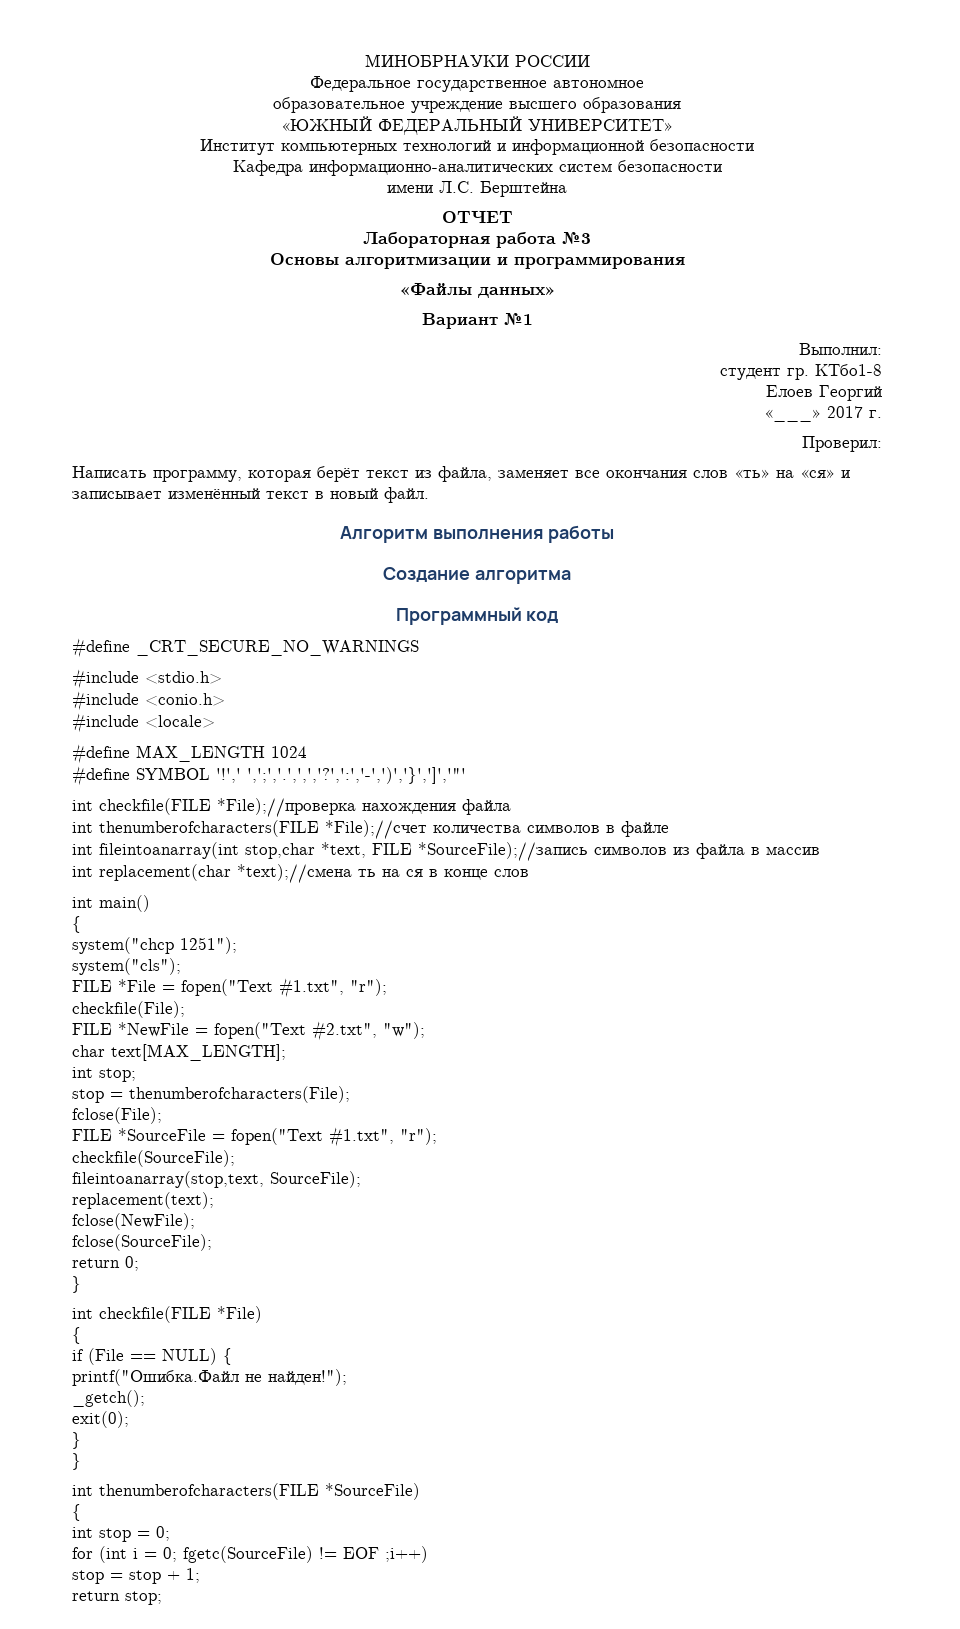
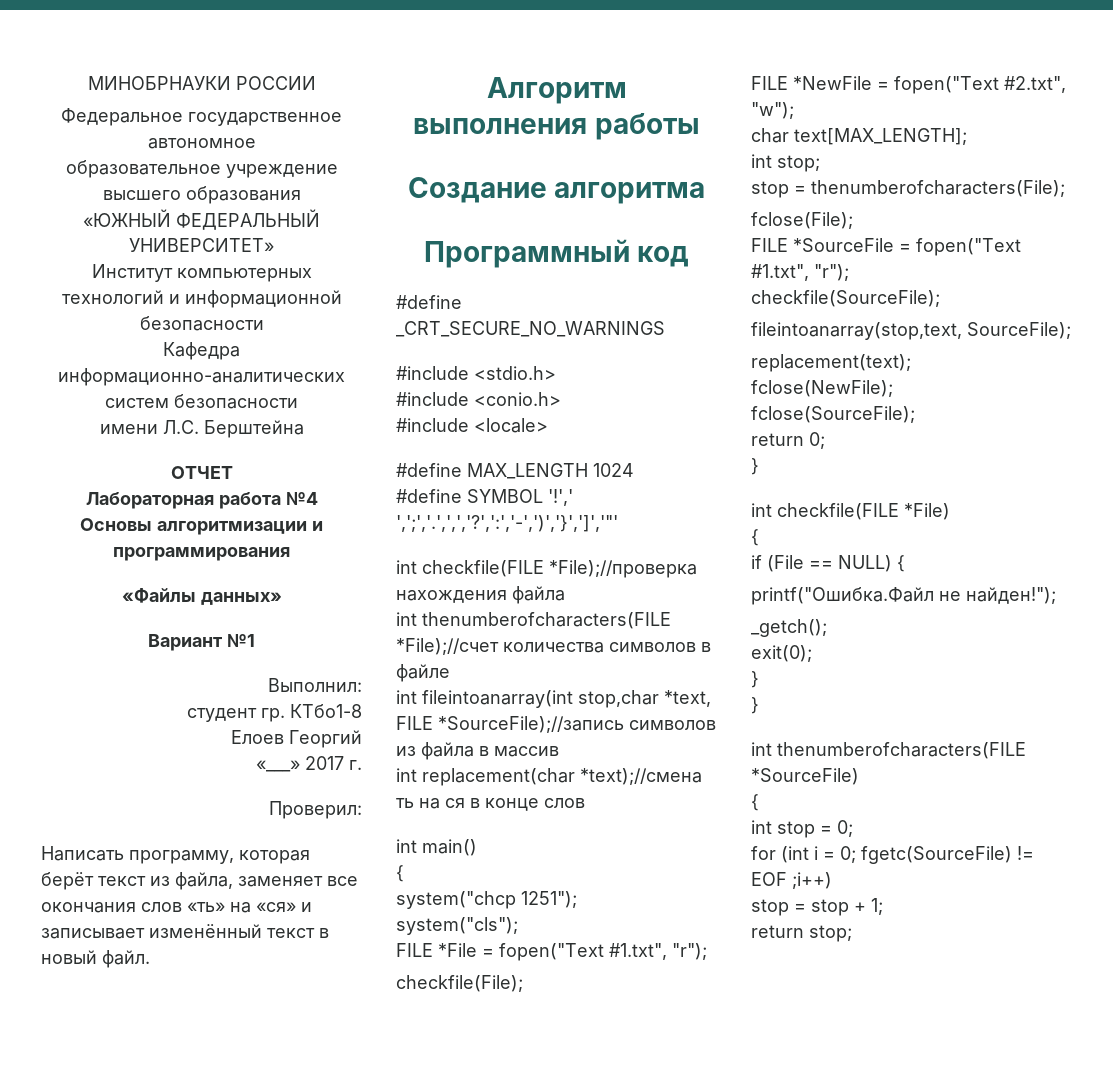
[562,232,591,244] №3 -> [285,492,318,505] №4

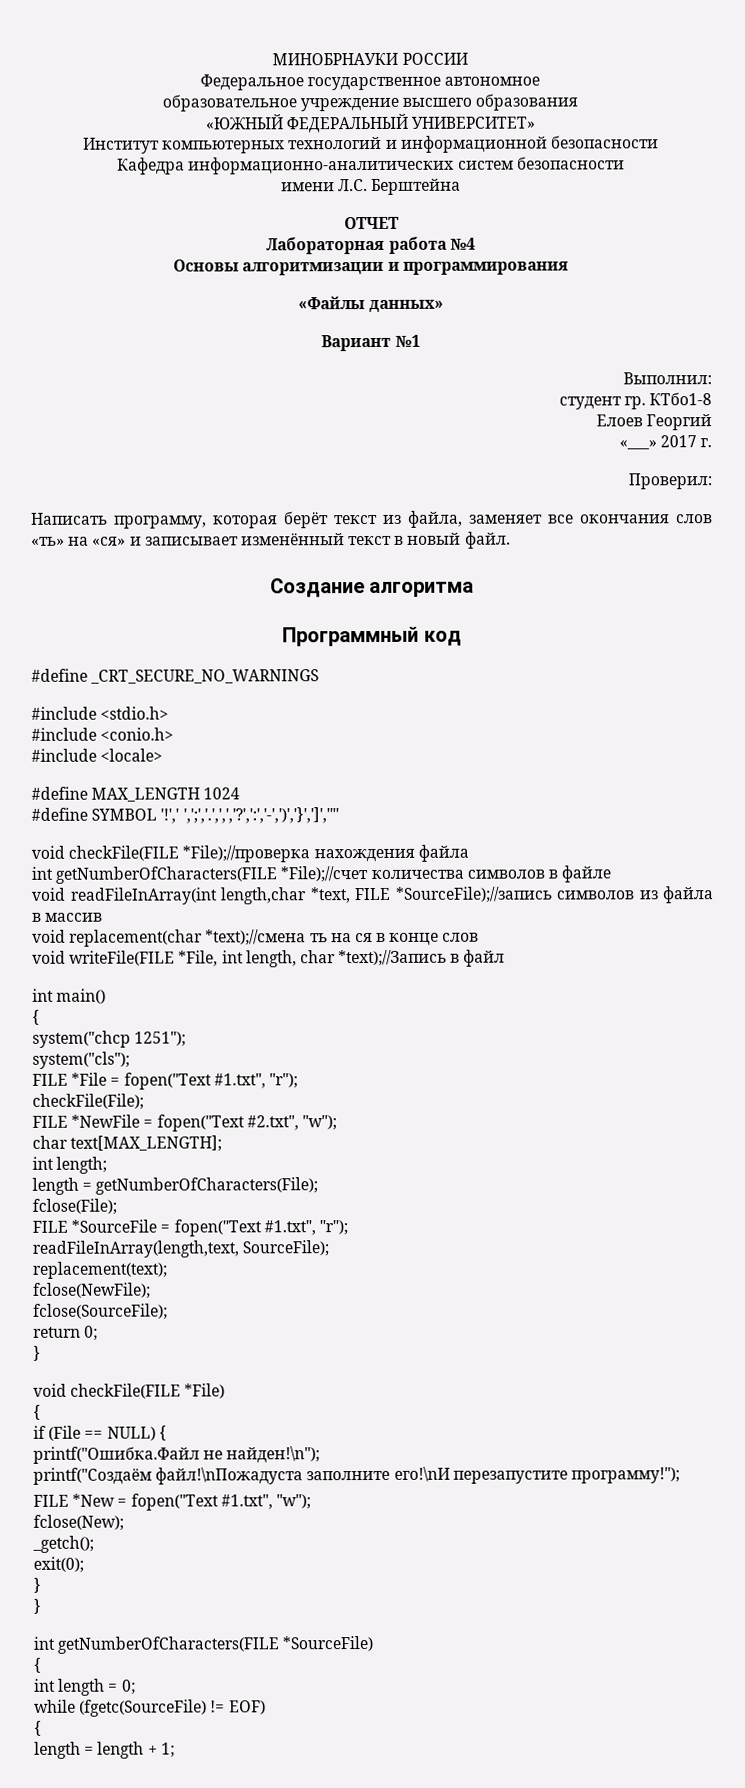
[486,77,627,104] [413,113,700,140] // Алгоритм выполнения работы -> (511, 540) none
[396,560,544,577] int checkfile(FILE -> [31,845,180,861] void checkFile(FILE
[422,612,671,629] thenumberofcharacters(FILE -> [55,866,278,884] getNumberOfCharacters(FILE
[396,690,659,708] int fileintoanarray(int stop,char -> [31,887,307,905] void readFileInArray(int length,char
[396,768,417,782] int -> [32,929,66,943] void
(585, 803) none -> [32,949,506,968] // void writeFile(FILE *File, int length, char *text);//Запись в файл
[396,975,523,992] checkfile(File); -> [32,1093,144,1110] checkFile(File);
[777,155,820,172] [751,180,1065,198] stop; // stop = thenumberofcharacters(File); -> [56,1156,108,1174] [32,1177,319,1195] length; // length = getNumberOfCharacters(File);
[751,290,940,307] [751,322,962,340] checkfile(SourceFile); // fileintoanarray(stop,text, -> [32,1240,239,1258] readFileInArray(length,text,
[751,503,899,520] int checkfile(FILE -> [33,1383,182,1399] void checkFile(FILE
[966,587,1056,604] найден!"); -> [226,1446,321,1464] [33,1466,680,1485] [33,1493,311,1511] [33,1514,124,1531] найден!\n"); // printf("Создаём файл!\nПожадуста заполните его!\nИ перезапустите программу!"); // FILE *New = fopen("Text #1.txt", "w"); // fclose(New);
[777,742,1026,759] thenumberofcharacters(FILE -> [57,1636,280,1654] getNumberOfCharacters(FILE
[777,821,815,838] stop -> [58,1678,106,1696] length
[751,846,1034,864] [751,872,832,889] [751,899,849,916] for (int i = 0; fgetc(SourceFile) != EOF ;i++) // stop = stop -> [34,1699,266,1717] [34,1720,42,1736] [34,1741,145,1759] while (fgetc(SourceFile) != EOF) // { // length = length
[751,925,852,942] // return stop; -> (175, 1750) none

